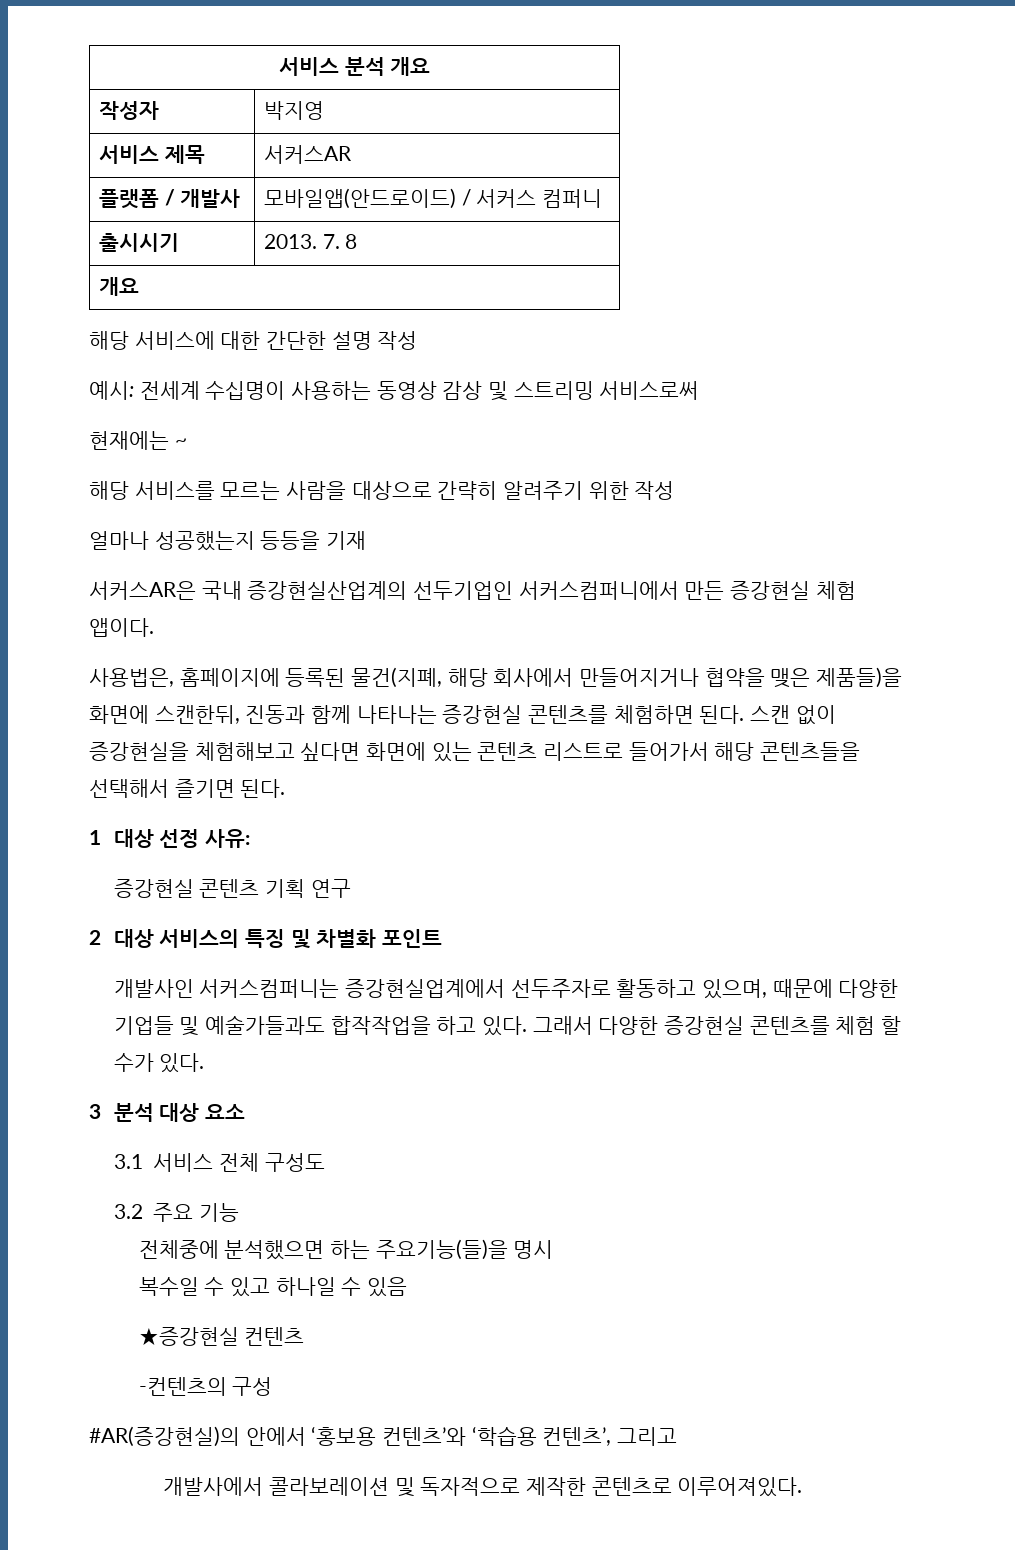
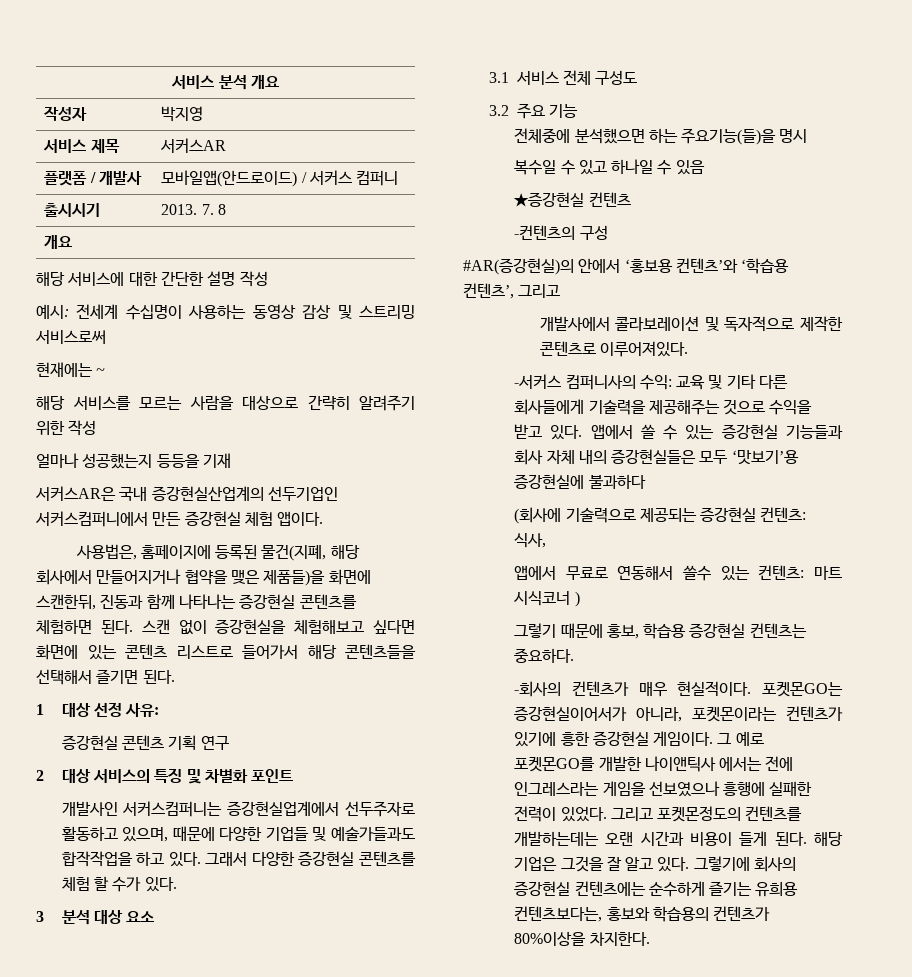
(803, 1487) none -> [514,374,789,390] [514,399,813,415] [514,424,843,440] [514,449,799,465] [514,474,646,489] [514,507,807,524] [514,533,547,548] [514,565,842,581] [514,591,580,607] [514,623,807,639] [514,648,575,663] [514,681,843,697] [514,706,843,722] [514,731,764,747] [514,756,794,772] [514,781,813,797] [514,806,803,822] [514,831,843,846] [514,856,797,872] [514,881,799,897] [514,906,771,922] [514,931,650,946] // -서커스 컴퍼니사의 수익: 교육 및 기타 다른 회사들에게 기술력을 제공해주는 것으로 수익을 받고 있다. 앱에서 쓸 수 있는 증강현실 기능들과 회사 자체 내의 증강현실들은 모두 ‘맛보기’용 증강현실에 불과하다 // (회사에 기술력으로 제공되는 증강현실 컨텐츠: 식사, // 앱에서 무료로 연동해서 쓸수 있는 컨텐츠: 마트 시식코너 ) // 그렇기 때문에 홍보, 학습용 증강현실 컨텐츠는 중요하다. // -회사의 컨텐츠가 매우 현실적이다. 포켓몬GO는 증강현실이어서가 아니라, 포켓몬이라는 컨텐츠가 있기에 흥한 증강현실 게임이다. 그 예로 포켓몬GO를 개발한 나이앤틱사 에서는 전에 인그레스라는 게임을 선보였으나 흥행에 실패한 전력이 있었다. 그리고 포켓몬정도의 컨텐츠를 개발하는데는 오랜 시간과 비용이 들게 된다. 해당 기업은 그것을 잘 알고 있다. 그렇기에 회사의 증강현실 컨텐츠에는 순수하게 즐기는 유희용 컨텐츠보다는, 홍보와 학습용의 컨텐츠가 80%이상을 차지한다.

